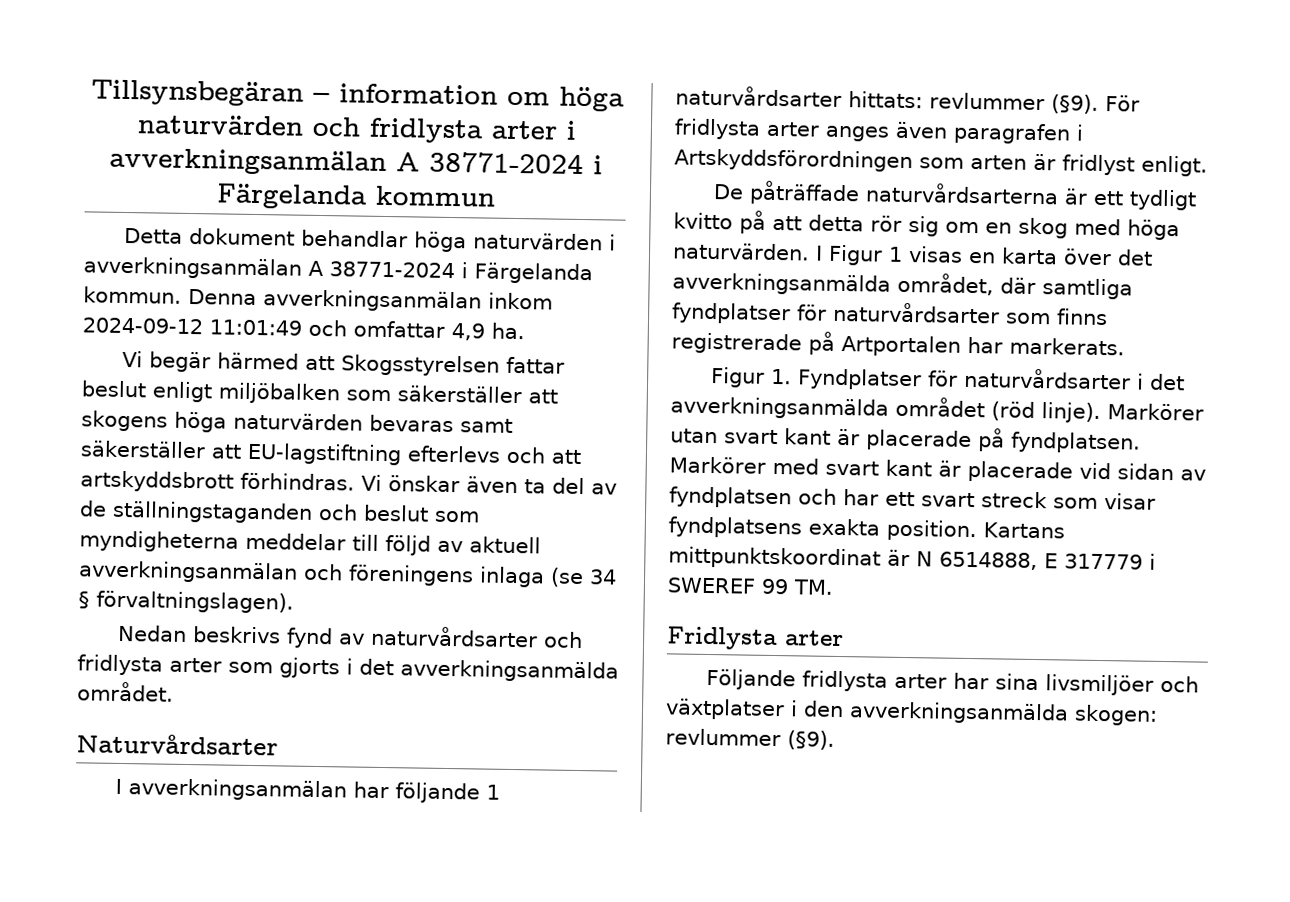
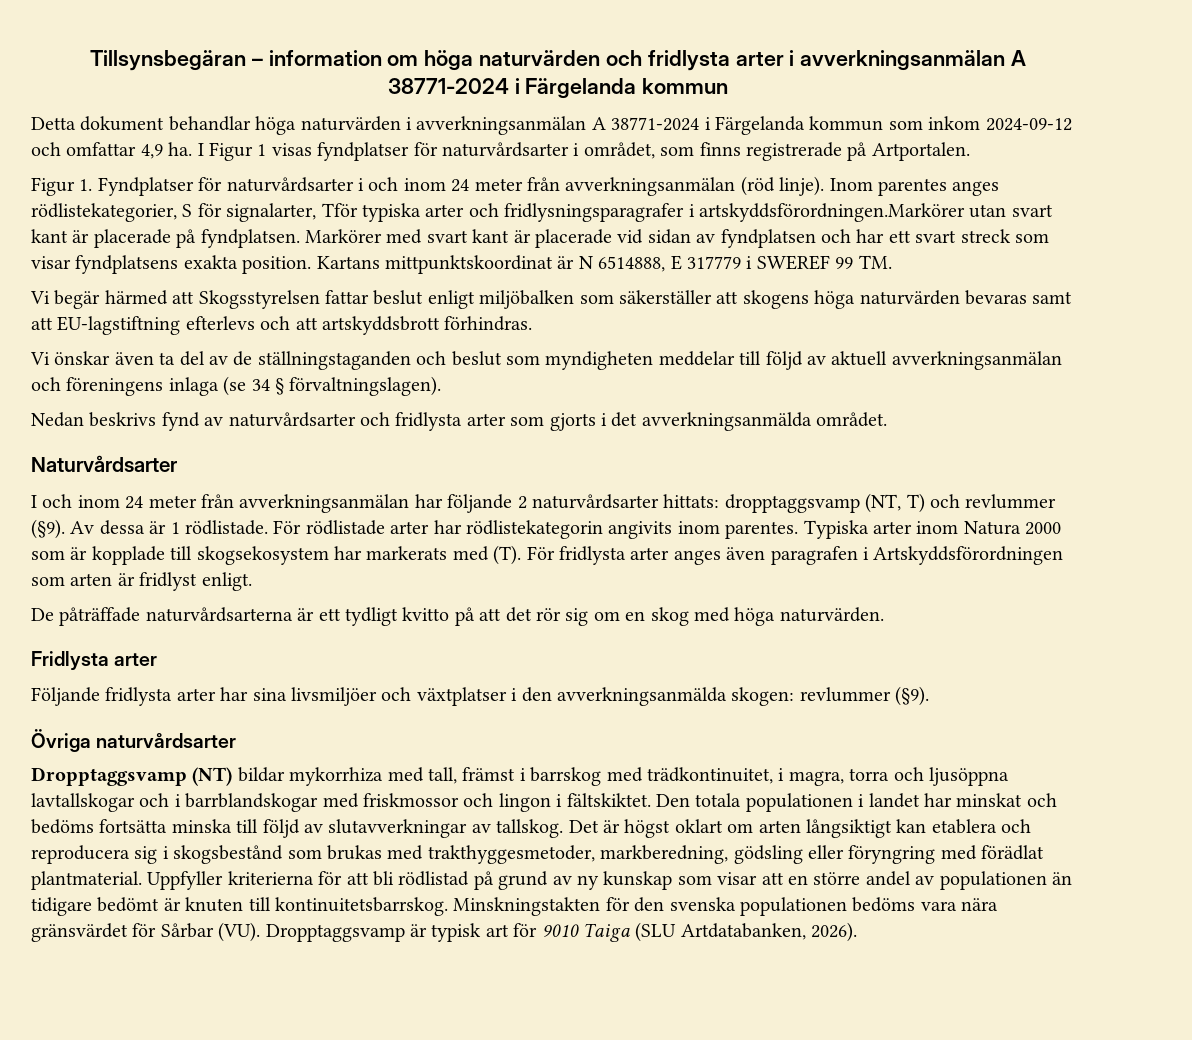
[83,286,482,313] kommun. Denna avverkningsanmälan -> [809,116,923,131] kommun som
[209,319,302,336] 11:01:49 -> (1072, 124) none
[122,350,566,377] [81,380,558,405] [81,410,513,433] [80,440,582,466] [80,470,617,495] [79,500,480,524] [79,530,541,556] [78,560,617,588] [78,590,294,614] [118,624,584,649] [77,654,619,683] [77,681,174,702] [76,733,278,756] [115,778,501,804] [675,85,1140,114] [674,118,1084,145] [674,148,1208,177] [713,180,1198,211] [673,210,1180,241] [672,242,1153,266] [672,272,1133,300] // Vi begär härmed att Skogsstyrelsen fattar beslut enligt miljöbalken som säkerställer att skogens höga naturvärden bevaras samt säkerställer att EU-lagstiftning efterlevs och att artskyddsbrott förhindras. Vi önskar även ta del av de ställningstaganden och beslut som myndigheterna meddelar till följd av aktuell avverkningsanmälan och föreningens inlaga (se 34 § förvaltningslagen). // Nedan beskrivs fynd av naturvårdsarter och fridlysta arter som gjorts i det avverkningsanmälda området. // Naturvårdsarter // I avverkningsanmälan har följande 1 naturvårdsarter hittats: revlummer (§9). För fridlysta arter anges även paragrafen i Artskyddsförordningen som arten är fridlyst enligt. // De påträffade naturvårdsarterna är ett tydligt kvitto på att detta rör sig om en skog med höga naturvärden. I Figur 1 visas en karta över det avverkningsanmälda området, där samtliga -> [197,142,312,161] I Figur 1 visas
(1000, 312) none -> [573,142,655,159] i området,
[841,335,1125,357] Artportalen har markerats. -> [871,142,970,161] Artportalen.
[1150,373,1186,391] [670,396,1204,423] det avverkningsanmälda området (röd linje). Markörer -> [368,176,1000,196] [31,203,965,222] och inom 24 meter från avverkningsanmälan (röd linje). Inom parentes anges rödlistekategorier, S för signalarter, Tför typiska arter och fridlysningsparagrafer i artskyddsförordningen.Markörer
(834, 587) none -> [30,290,1073,309] [31,316,533,335] [30,351,1062,370] [31,376,442,396] [31,412,888,431] [31,455,177,472] [31,493,1057,513] [31,519,1062,539] [31,545,1064,565] [31,572,252,591] [31,607,884,626] // Vi begär härmed att Skogsstyrelsen fattar beslut enligt miljöbalken som säkerställer att skogens höga naturvärden bevaras samt att EU-lagstiftning efterlevs och att artskyddsbrott förhindras. // Vi önskar även ta del av de ställningstaganden och beslut som myndigheten meddelar till följd av aktuell avverkningsanmälan och föreningens inlaga (se 34 § förvaltningslagen). // Nedan beskrivs fynd av naturvårdsarter och fridlysta arter som gjorts i det avverkningsanmälda området. // Naturvårdsarter // I och inom 24 meter från avverkningsanmälan har följande 2 naturvårdsarter hittats: dropptaggsvamp (NT, T) och revlummer (§9). Av dessa är 1 rödlistade. För rödlistade arter har rödlistekategorin angivits inom parentes. Typiska arter inom Natura 2000 som är kopplade till skogsekosystem har markerats med (T). För fridlysta arter anges även paragrafen i Artskyddsförordningen som arten är fridlyst enligt. // De påträffade naturvårdsarterna är ett tydligt kvitto på att det rör sig om en skog med höga naturvärden.
(835, 740) none -> [31,729,237,752] [31,767,1009,786] [31,793,1057,812] [31,819,1032,838] [31,845,1045,864] [31,871,1072,890] [31,897,999,916] [31,922,858,942] // Övriga naturvårdsarter // Dropptaggsvamp (NT) bildar mykorrhiza med tall, främst i barrskog med trädkontinuitet, i magra, torra och ljusöppna lavtallskogar och i barrblandskogar med friskmossor och lingon i fältskiktet. Den totala populationen i landet har minskat och bedöms fortsätta minska till följd av slutavverkningar av tallskog. Det är högst oklart om arten långsiktigt kan etablera och reproducera sig i skogsbestånd som brukas med trakthyggesmetoder, markberedning, gödsling eller föryngring med förädlat plantmaterial. Uppfyller kriterierna för att bli rödlistad på grund av ny kunskap som visar att en större andel av populationen än tidigare bedömt är knuten till kontinuitetsbarrskog. Minskningstakten för den svenska populationen bedöms vara nära gränsvärdet för Sårbar (VU). Dropptaggsvamp är typisk art för 9010 Taiga (SLU Artdatabanken, 2026).

